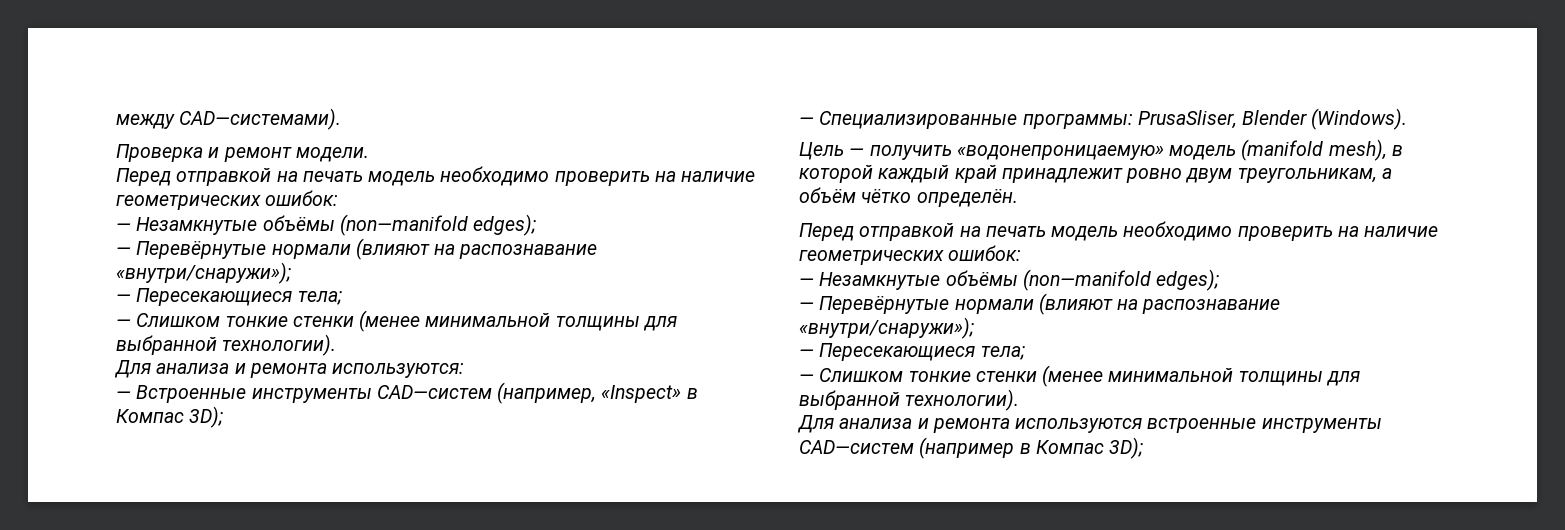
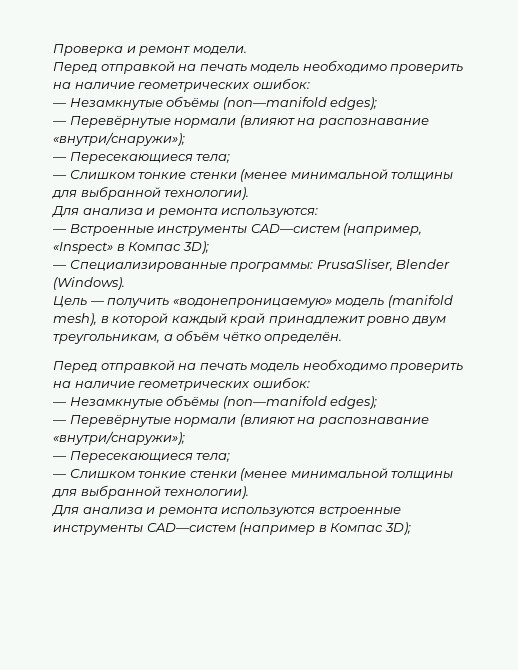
[116,108,342,130] между CAD—системами). // -> (53, 50) none

